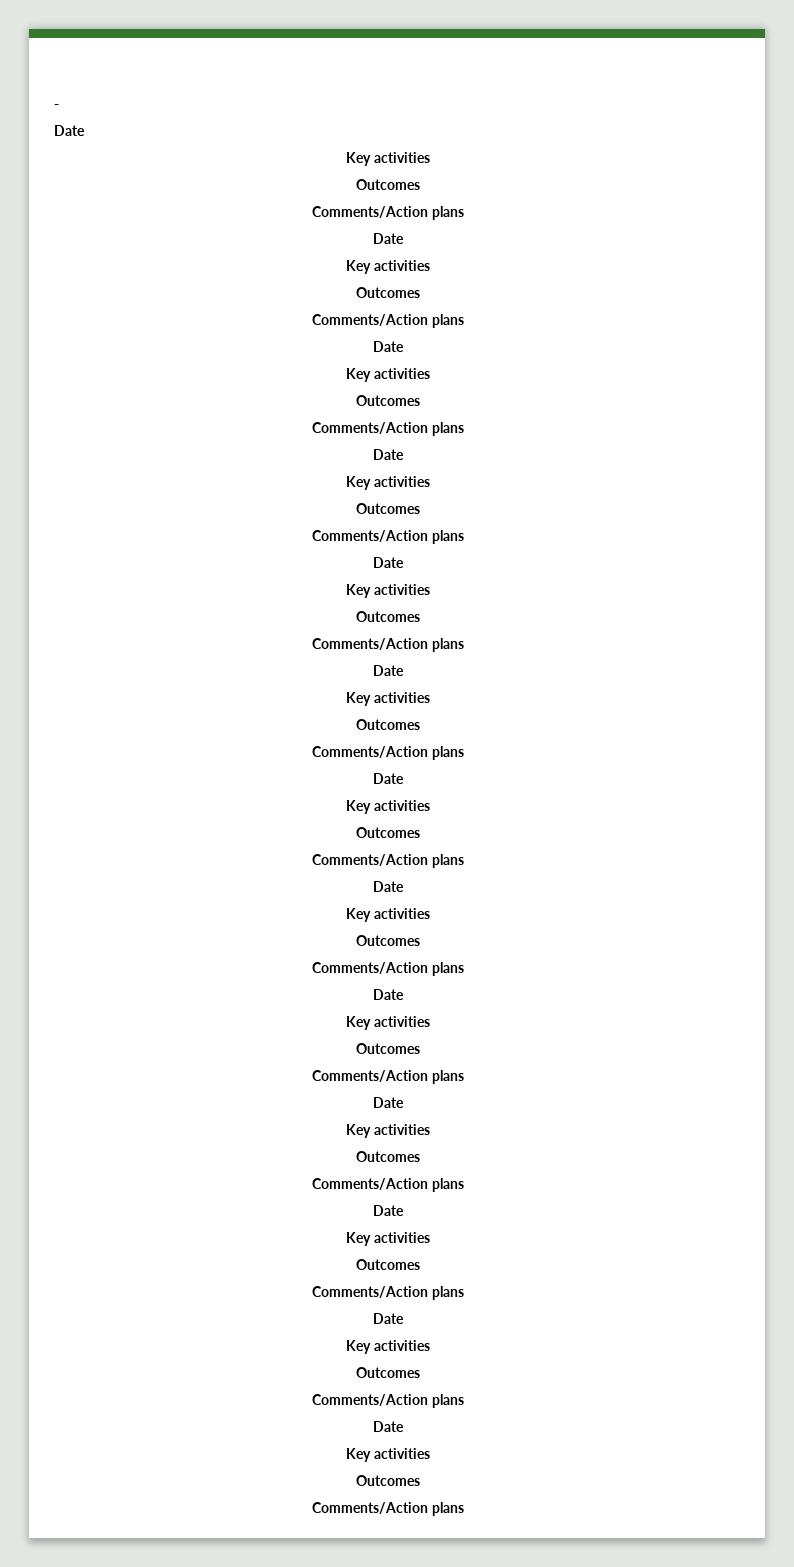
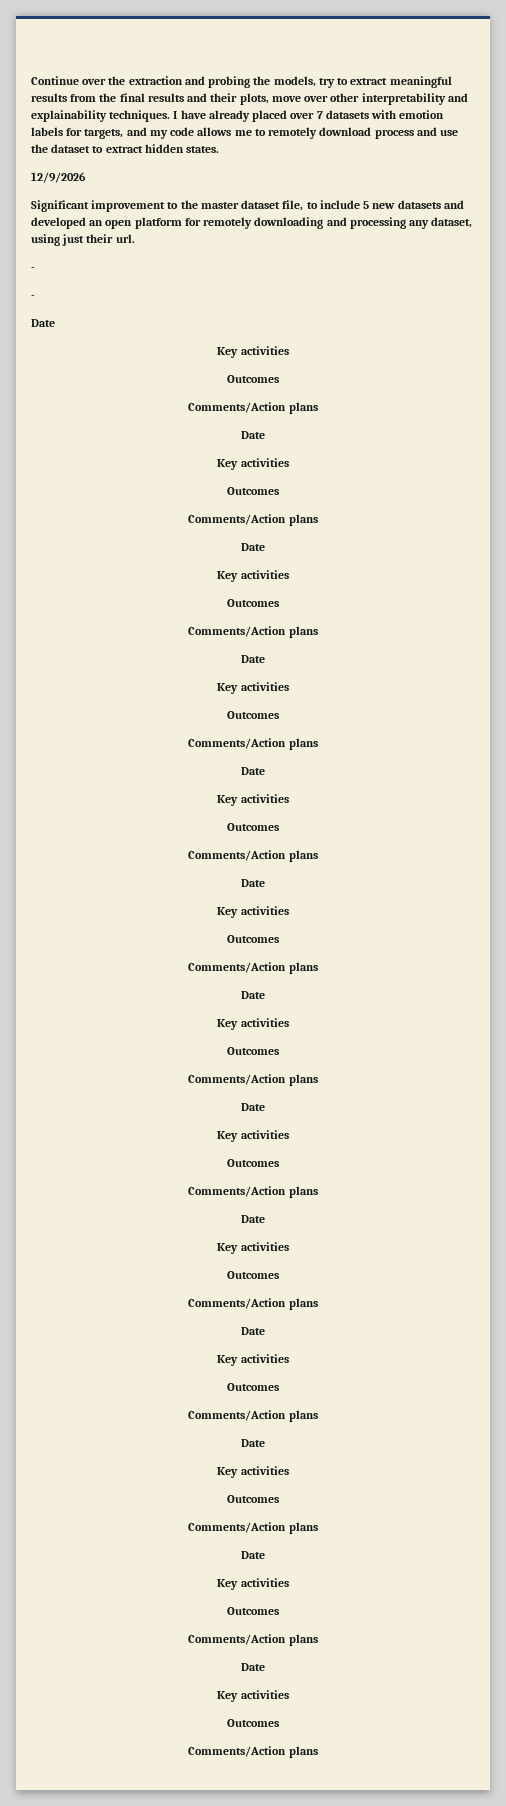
(54, 106) none -> [31,76,452,88] [31,93,468,105] [31,110,445,122] [31,127,459,139] [31,144,220,153] [31,172,86,183] [31,200,464,212] [31,217,473,229] [31,234,135,246] [31,267,35,271] Continue over the extraction and probing the models, try to extract meaningful results from the final results and their plots, move over other interpretability and explainability techniques. I have already placed over 7 datasets with emotion labels for targets, and my code allows me to remotely download process and use the dataset to extract hidden states. // 12/9/2026 // Significant improvement to the master dataset file, to include 5 new datasets and developed an open platform for remotely downloading and processing any dataset, using just their url. // - //

